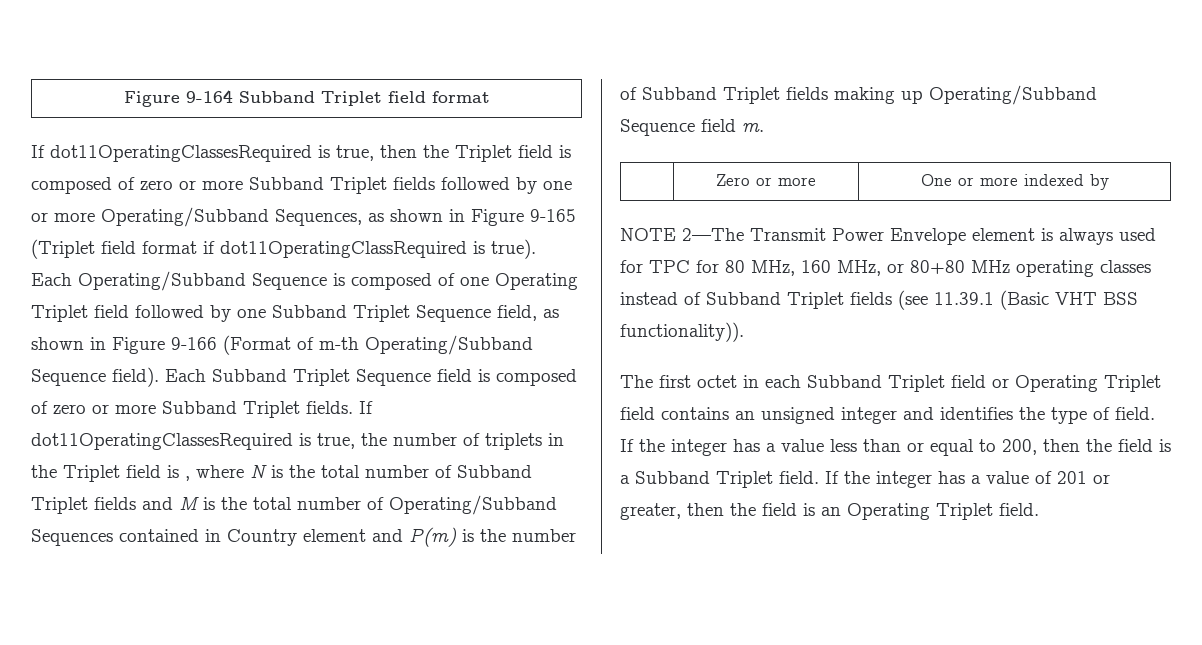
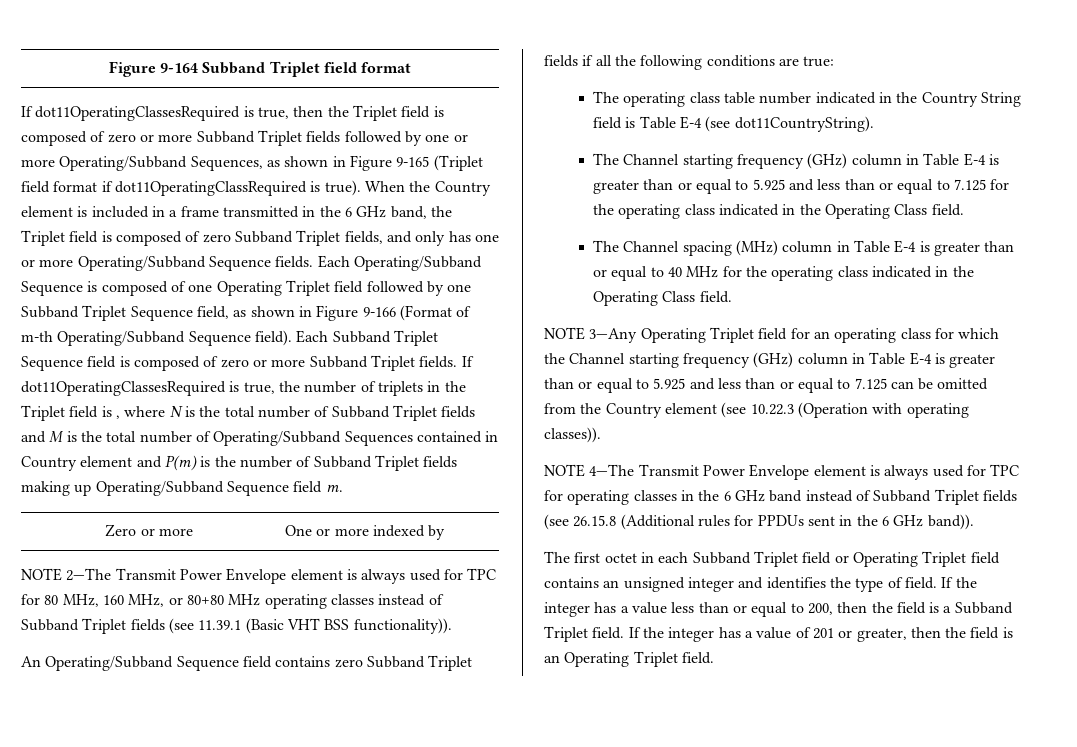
(536, 249) none -> [364,181,491,196] [21,206,452,219] [21,230,499,246] [21,256,314,271] When the Country element is included in a frame transmitted in the 6 GHz band, the Triplet field is composed of zero Subband Triplet fields, and only has one or more Operating/Subband Sequence fields.
(744, 332) none -> [21,655,473,671] [544,55,835,70] [593,91,1021,107] [593,116,874,132] [593,153,999,169] [593,179,1010,194] [593,204,964,219] [593,240,1015,256] [593,266,974,281] [593,291,732,306] [544,327,1000,343] [544,352,996,368] [544,378,989,393] [544,402,969,418] [544,427,601,443] [544,464,1020,480] [544,489,1017,505] [544,514,974,530] // An Operating/Subband Sequence field contains zero Subband Triplet fields if all the following conditions are true: // The operating class table number indicated in the Country String field is Table E-4 (see dot11CountryString). // The Channel starting frequency (GHz) column in Table E-4 is greater than or equal to 5.925 and less than or equal to 7.125 for the operating class indicated in the Operating Class field. // The Channel spacing (MHz) column in Table E-4 is greater than or equal to 40 MHz for the operating class indicated in the Operating Class field. // NOTE 3—Any Operating Triplet field for an operating class for which the Channel starting frequency (GHz) column in Table E-4 is greater than or equal to 5.925 and less than or equal to 7.125 can be omitted from the Country element (see 10.22.3 (Operation with operating classes)). // NOTE 4—The Transmit Power Envelope element is always used for TPC for operating classes in the 6 GHz band instead of Subband Triplet fields (see 26.15.8 (Additional rules for PPDUs sent in the 6 GHz band)).

